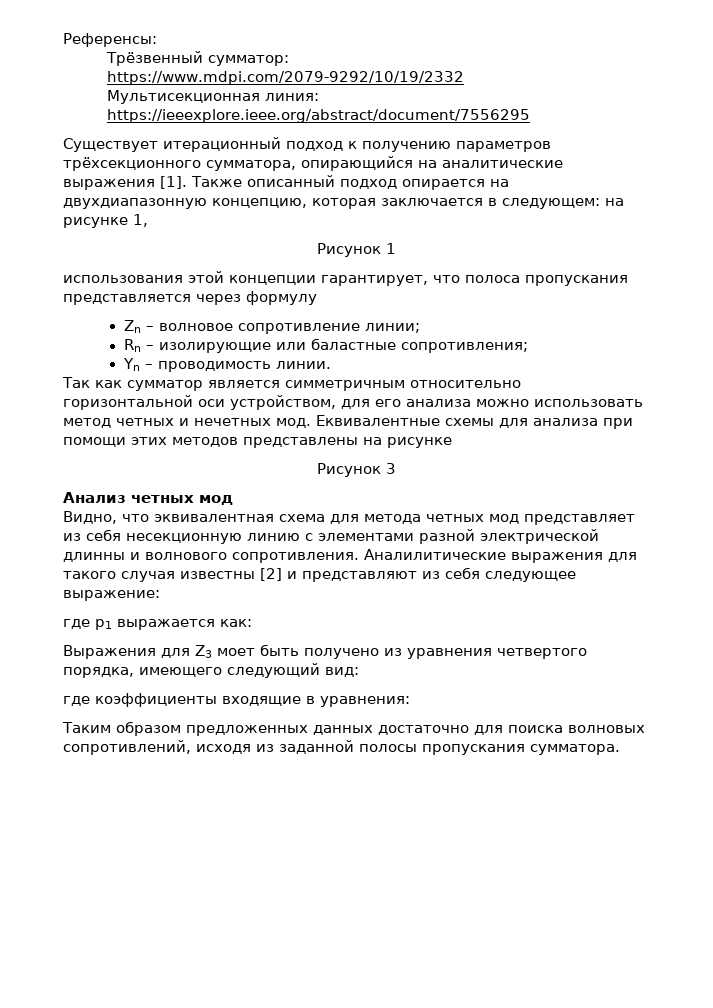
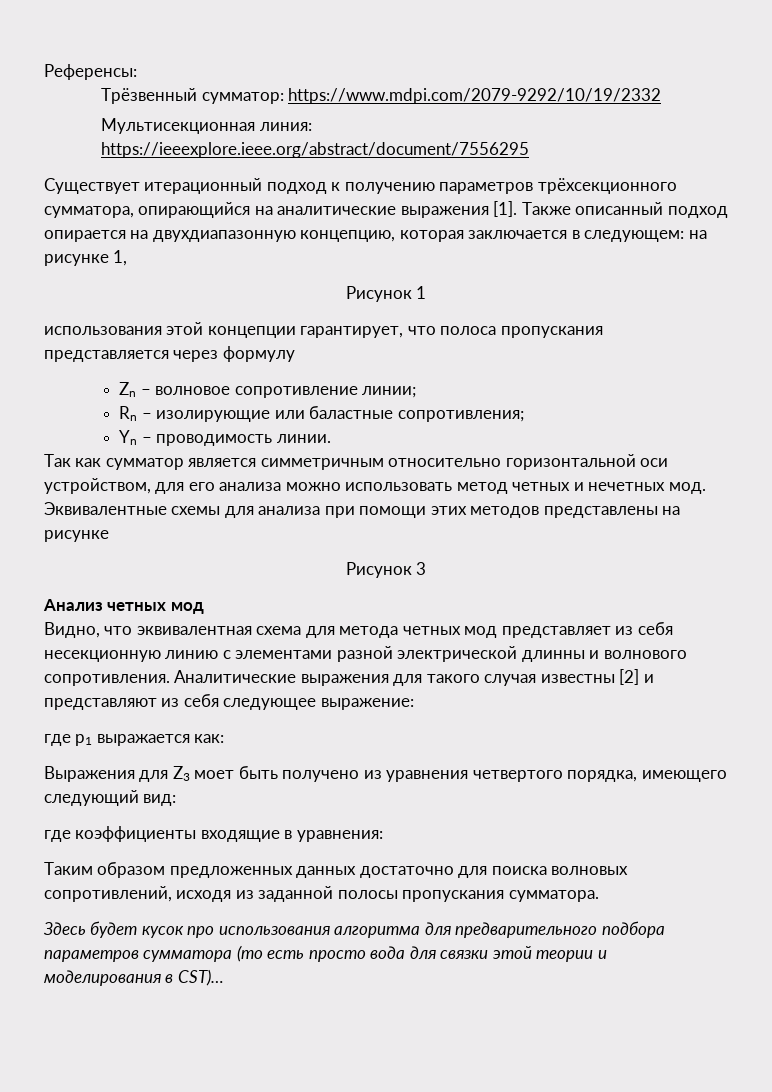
[316,415,440,426] Еквивалентные -> [44,502,167,515] Эквивалентные
[364,549,506,560] Аналилитические -> [174,670,297,683] Аналитические
(620, 749) none -> [43,921,665,938] [44,945,607,962] [44,969,224,986] // Здесь будет кусок про использования алгоритма для предварительного подбора параметров сумматора (то есть просто вода для связки этой теории и моделирования в CST)…

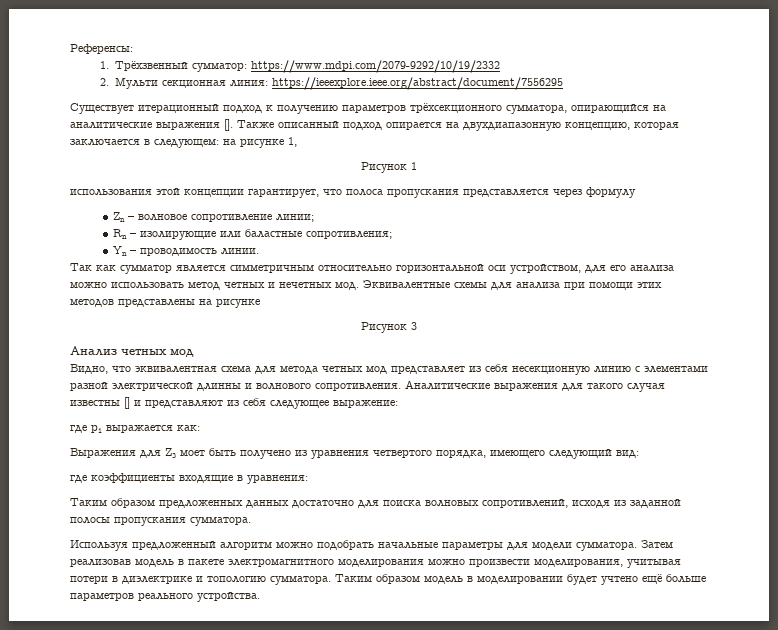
[101,88,198,104] Трёзвенный -> [100,61,189,71] 1. Трёхзвенный
[101,118,256,134] Мультисекционная -> [100,77,227,89] 2. Мульти секционная
[493,201,518,217] [1]. -> [224,119,233,131] [].
[619,669,640,685] [2] -> [124,397,130,409] []
[43,921,665,938] [44,945,607,962] [44,969,224,986] Здесь будет кусок про использования алгоритма для предварительного подбора параметров сумматора (то есть просто вода для связки этой теории и моделирования в CST)… -> [70,540,673,551] [70,558,681,568] [70,574,706,585] [70,592,260,602] Используя предложенный алгоритм можно подобрать начальные параметры для модели сумматора. Затем реализовав модель в пакете электромагнитного моделирования можно произвести моделирования, учитывая потери в диэлектрике и топологию сумматора. Таким образом модель в моделировании будет учтено ещё больше параметров реального устройства.

